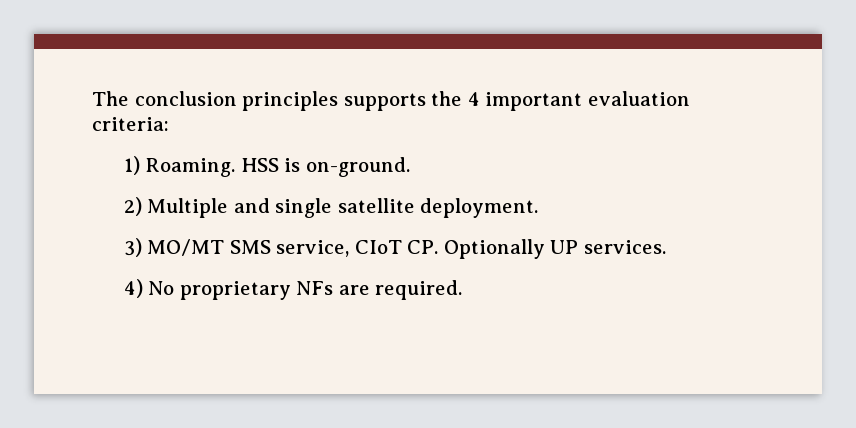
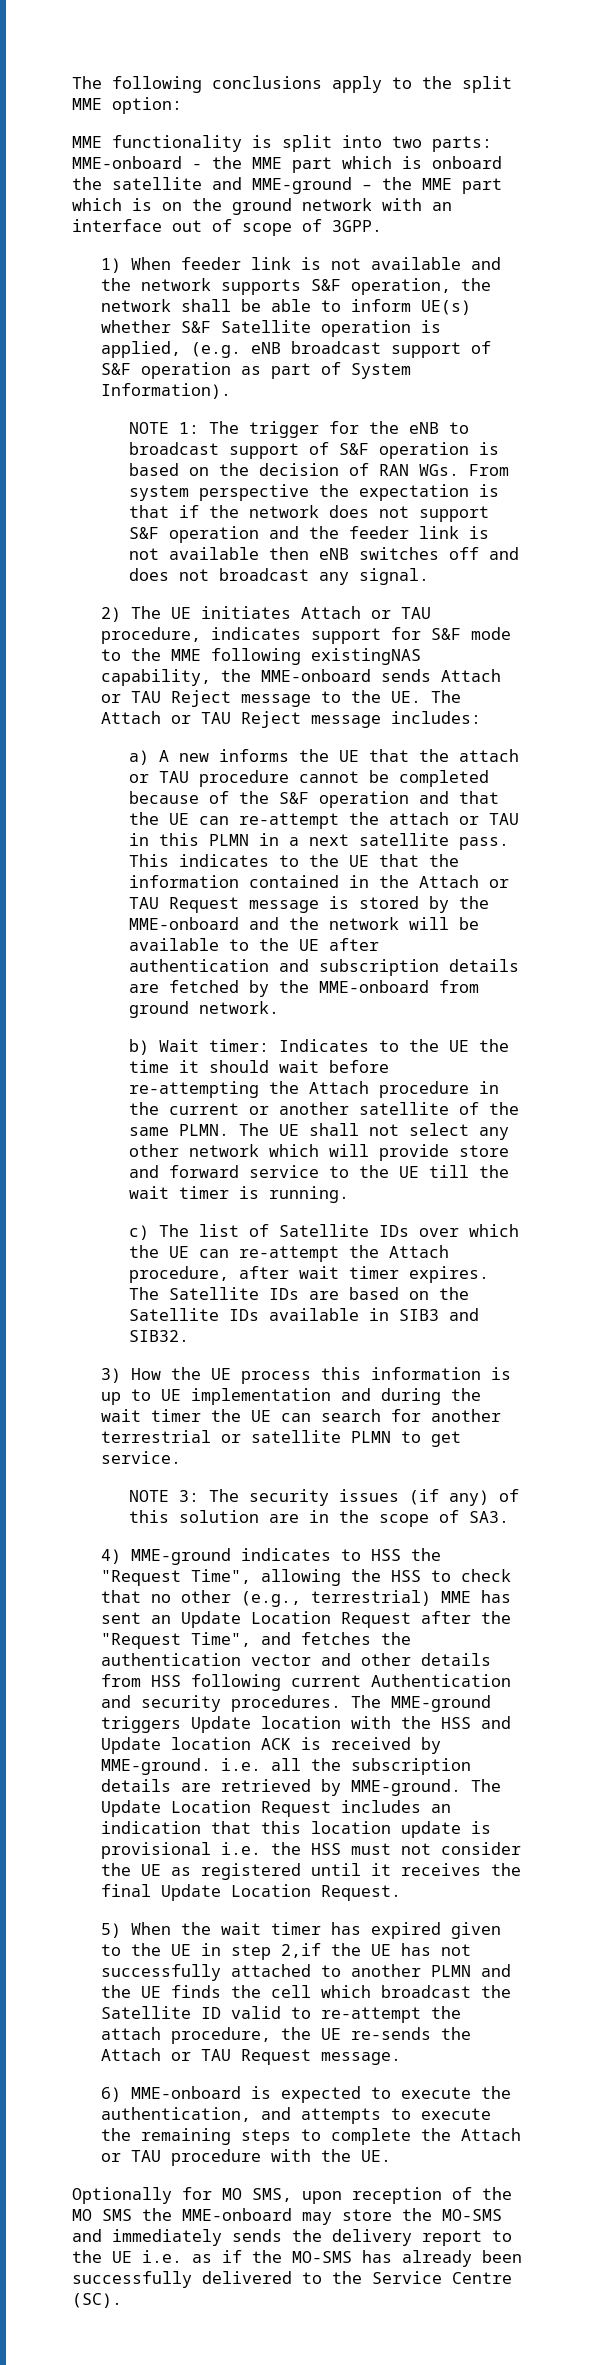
[92,91,690,111] [92,117,169,131] [123,156,410,177] [123,197,539,218] [123,238,666,259] [123,279,463,300] The conclusion principles supports the 4 important evaluation criteria: // 1) Roaming. HSS is on-ground. // 2) Multiple and single satellite deployment. // 3) MO/MT SMS service, CIoT CP. Optionally UP services. // 4) No proprietary NFs are required. -> [72,76,512,93] [72,97,182,114] [72,135,492,152] [72,156,502,173] [72,177,502,194] [72,198,452,215] [72,219,382,236] [100,257,501,273] [100,278,491,295] [100,299,471,315] [100,320,441,337] [100,341,491,358] [100,362,411,379] [100,383,231,399] [129,421,470,438] [129,442,500,459] [129,463,510,476] [129,484,500,501] [129,505,490,522] [129,526,490,543] [129,547,520,560] [129,568,430,585] [100,606,431,622] [100,627,511,644] [100,648,421,665] [100,669,501,686] [100,690,461,707] [100,711,481,728] [129,749,520,765] [129,770,490,787] [129,791,500,808] [129,812,520,829] [129,833,510,850] [129,854,460,867] [129,875,510,888] [129,896,490,913] [129,917,480,930] [129,938,380,951] [129,959,520,976] [129,980,480,997] [129,1001,280,1018] [129,1039,510,1055] [129,1060,390,1073] [129,1081,500,1098] [129,1102,520,1115] [129,1123,510,1140] [129,1144,510,1161] [129,1165,510,1178] [129,1186,350,1203] [129,1224,520,1240] [129,1245,450,1262] [129,1266,490,1283] [129,1287,470,1300] [129,1308,480,1321] [129,1330,190,1342] [100,1367,511,1384] [100,1388,481,1405] [100,1409,501,1422] [100,1430,461,1447] [100,1451,181,1464] [129,1489,520,1506] [129,1510,510,1527] [100,1548,441,1565] [100,1569,511,1586] [100,1590,511,1607] [100,1611,511,1628] [100,1632,411,1649] [100,1653,491,1666] [100,1674,511,1691] [100,1695,491,1712] [100,1716,511,1733] [100,1737,441,1754] [100,1758,471,1775] [100,1779,501,1796] [100,1800,451,1817] [100,1821,491,1838] [100,1842,521,1859] [100,1863,521,1880] [100,1884,401,1901] [100,1922,501,1939] [100,1943,471,1960] [100,1964,511,1981] [100,1985,511,1998] [100,2006,461,2023] [100,2027,471,2044] [100,2048,401,2065] [100,2086,511,2103] [100,2107,491,2124] [100,2128,521,2145] [100,2149,391,2166] [72,2187,512,2204] [72,2208,502,2225] [72,2229,512,2246] [72,2250,522,2267] [72,2271,512,2288] [72,2293,122,2308] The following conclusions apply to the split MME option: // MME functionality is split into two parts: MME-onboard - the MME part which is onboard the satellite and MME-ground – the MME part which is on the ground network with an interface out of scope of 3GPP. // 1) When feeder link is not available and the network supports S&F operation, the network shall be able to inform UE(s) whether S&F Satellite operation is applied, (e.g. eNB broadcast support of S&F operation as part of System Information). // NOTE 1: The trigger for the eNB to broadcast support of S&F operation is based on the decision of RAN WGs. From system perspective the expectation is that if the network does not support S&F operation and the feeder link is not available then eNB switches off and does not broadcast any signal. // 2) The UE initiates Attach or TAU procedure, indicates support for S&F mode to the MME following existingNAS capability, the MME-onboard sends Attach or TAU Reject message to the UE. The Attach or TAU Reject message includes: // a) A new informs the UE that the attach or TAU procedure cannot be completed because of the S&F operation and that the UE can re-attempt the attach or TAU in this PLMN in a next satellite pass. This indicates to the UE that the information contained in the Attach or TAU Request message is stored by the MME-onboard and the network will be available to the UE after authentication and subscription details are fetched by the MME-onboard from ground network. // b) Wait timer: Indicates to the UE the time it should wait before re-attempting the Attach procedure in the current or another satellite of the same PLMN. The UE shall not select any other network which will provide store and forward service to the UE till the wait timer is running. // c) The list of Satellite IDs over which the UE can re-attempt the Attach procedure, after wait timer expires. The Satellite IDs are based on the Satellite IDs available in SIB3 and SIB32. // 3) How the UE process this information is up to UE implementation and during the wait timer the UE can search for another terrestrial or satellite PLMN to get service. // NOTE 3: The security issues (if any) of this solution are in the scope of SA3. // 4) MME-ground indicates to HSS the "Request Time", allowing the HSS to check that no other (e.g., terrestrial) MME has sent an Update Location Request after the "Request Time", and fetches the authentication vector and other details from HSS following current Authentication and security procedures. The MME-ground triggers Update location with the HSS and Update location ACK is received by MME-ground. i.e. all the subscription details are retrieved by MME-ground. The Update Location Request includes an indication that this location update is provisional i.e. the HSS must not consider the UE as registered until it receives the final Update Location Request. // 5) When the wait timer has expired given to the UE in step 2,if the UE has not successfully attached to another PLMN and the UE finds the cell which broadcast the Satellite ID valid to re-attempt the attach procedure, the UE re-sends the Attach or TAU Request message. // 6) MME-onboard is expected to execute the authentication, and attempts to execute the remaining steps to complete the Attach or TAU procedure with the UE. // Optionally for MO SMS, upon reception of the MO SMS the MME-onboard may store the MO-SMS and immediately sends the delivery report to the UE i.e. as if the MO-SMS has already been successfully delivered to the Service Centre (SC).

